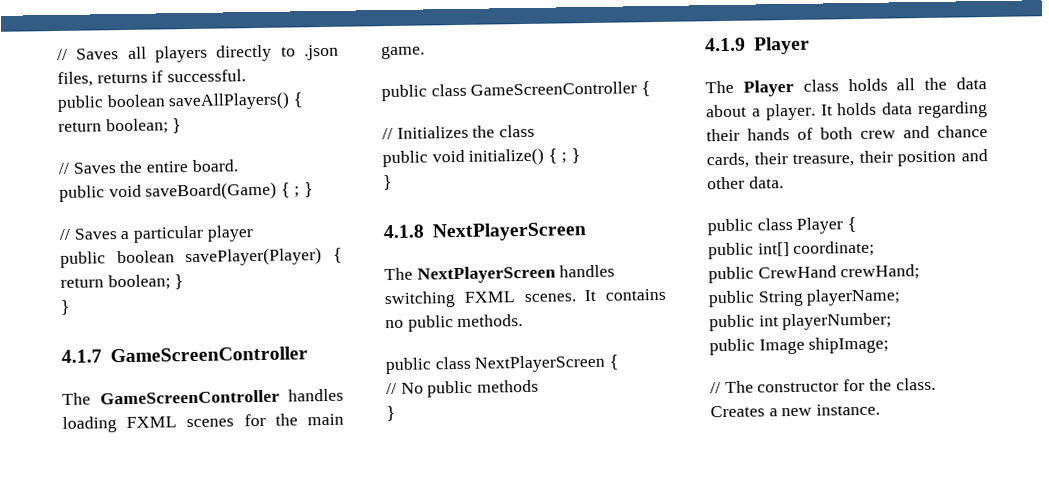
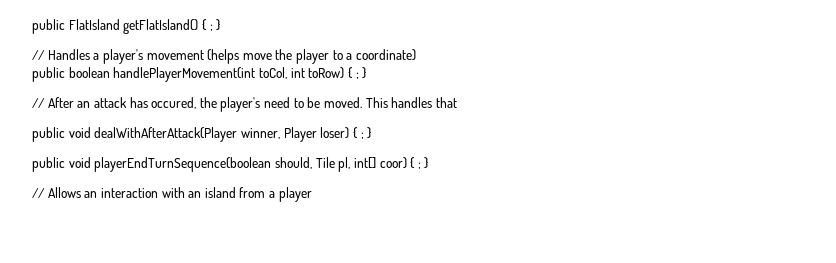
[57,44,339,63] [57,69,247,87] [57,91,304,112] [58,118,182,135] [58,159,238,174] [59,181,313,202] [59,225,254,243] [60,247,342,268] [60,274,184,291] [60,299,70,315] [61,346,308,363] [62,388,344,405] [62,413,344,433] [381,45,425,60] [381,81,651,102] [382,124,536,140] [382,147,580,168] [383,174,392,191] [383,222,587,242] [384,264,616,284] [384,288,666,309] [385,314,524,332] [385,354,619,375] [386,379,540,398] [386,405,395,422] [705,36,810,55] [705,77,987,97] [706,101,988,121] [706,125,988,142] [706,149,988,169] [707,176,784,190] [707,217,857,236] [708,240,876,260] [708,264,921,284] [708,288,902,308] [709,312,893,332] [709,336,890,356] [710,377,936,394] [710,403,881,418] // Saves all players directly to .json files, returns if successful. // public boolean saveAllPlayers() { return boolean; } // // Saves the entire board. // public void saveBoard(Game) { ; } // // Saves a particular player // public boolean savePlayer(Player) { return boolean; } // } // 4.1.7 GameScreenController // The GameScreenController handles loading FXML scenes for the main game. // public class GameScreenController { // // Initializes the class // public void initialize() { ; } // } // 4.1.8 NextPlayerScreen // The NextPlayerScreen handles switching FXML scenes. It contains no public methods. // public class NextPlayerScreen { // // No public methods // } // 4.1.9 Player // The Player class holds all the data about a player. It holds data regarding their hands of both crew and chance cards, their treasure, their position and other data. // public class Player { // public int[] coordinate; // public CrewHand crewHand; // public String playerName; // public int playerNumber; // public Image shipImage; // // The constructor for the class. Creates a new instance. -> [32,19,221,34] [32,49,417,64] [32,67,367,82] [32,97,457,112] [32,127,372,142] [32,157,429,172] [32,187,312,202] public FlatIsland getFlatIsland() { ; } // // Handles a player's movement (helps move the player to a coordinate) // public boolean handlePlayerMovement(int toCol, int toRow) { ; } // // After an attack has occured, the player's need to be moved. This handles that // public void dealWithAfterAttack(Player winner, Player loser) { ; } // public void playerEndTurnSequence(boolean should, Tile pl, int[] coor) { ; } // // Allows an interaction with an island from a player

